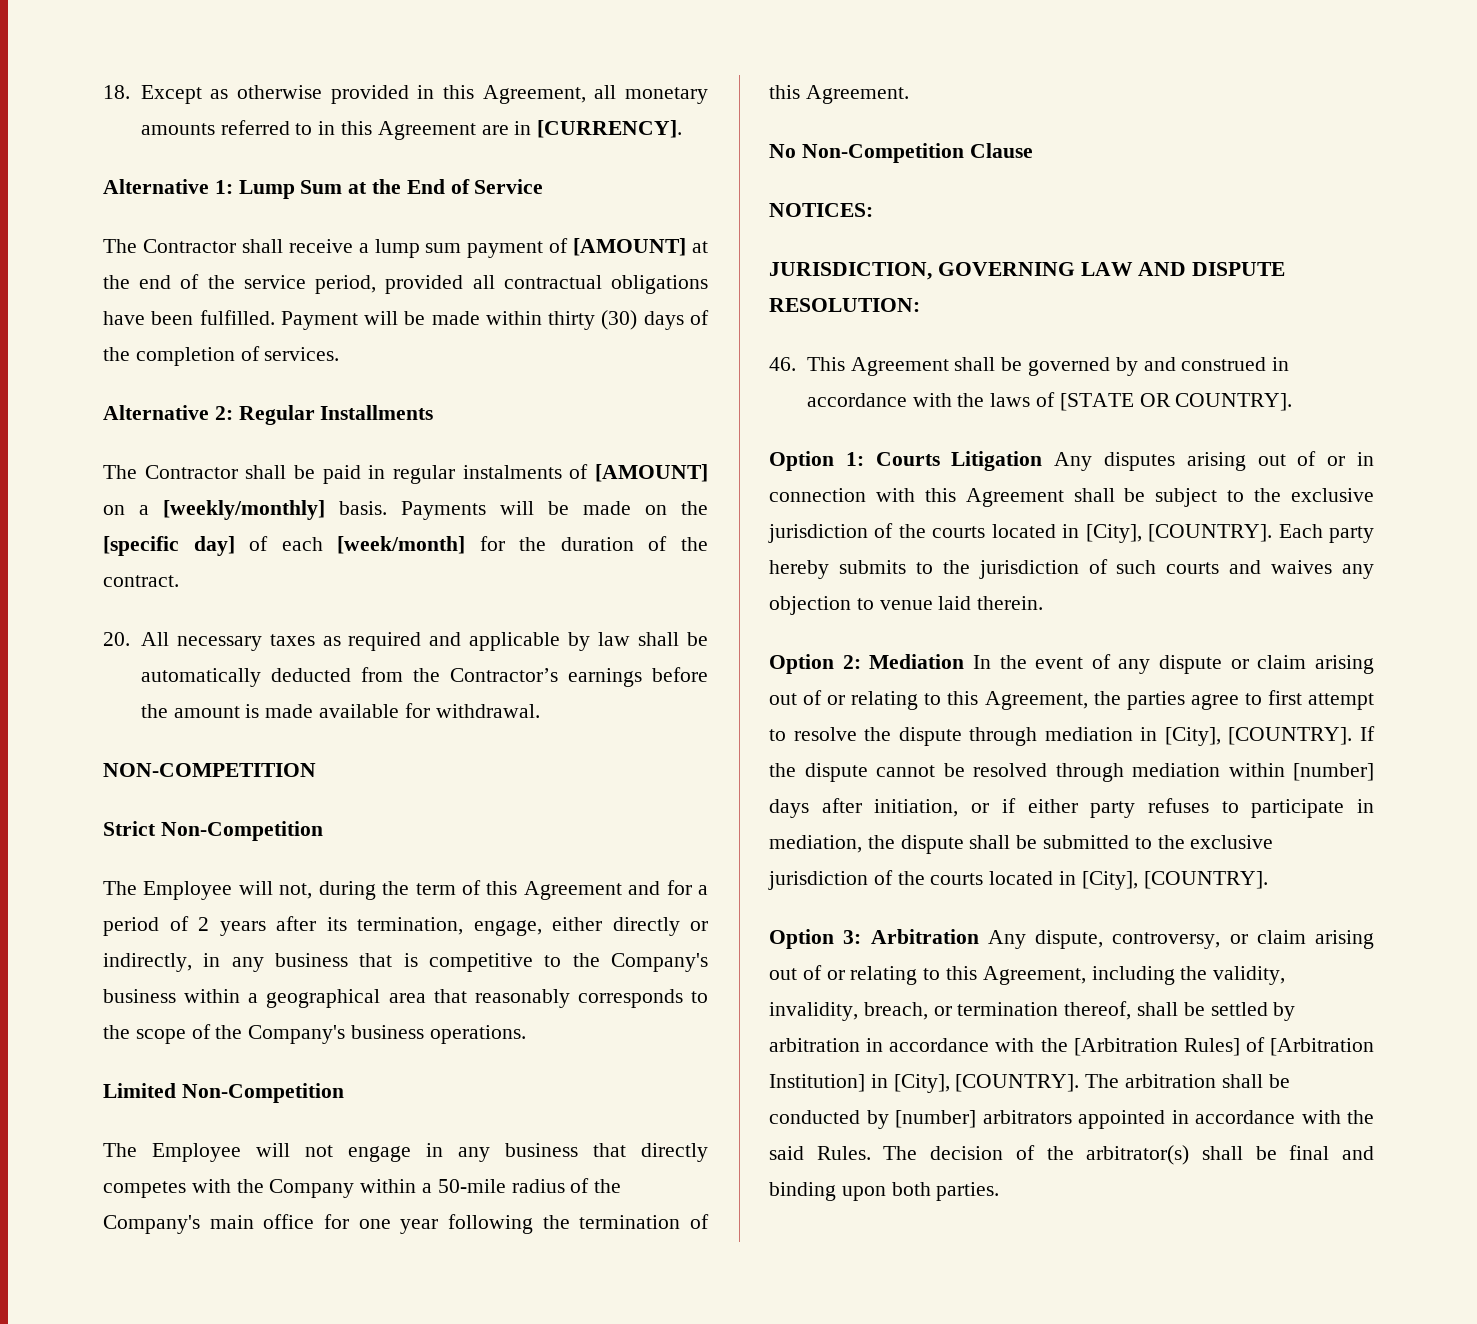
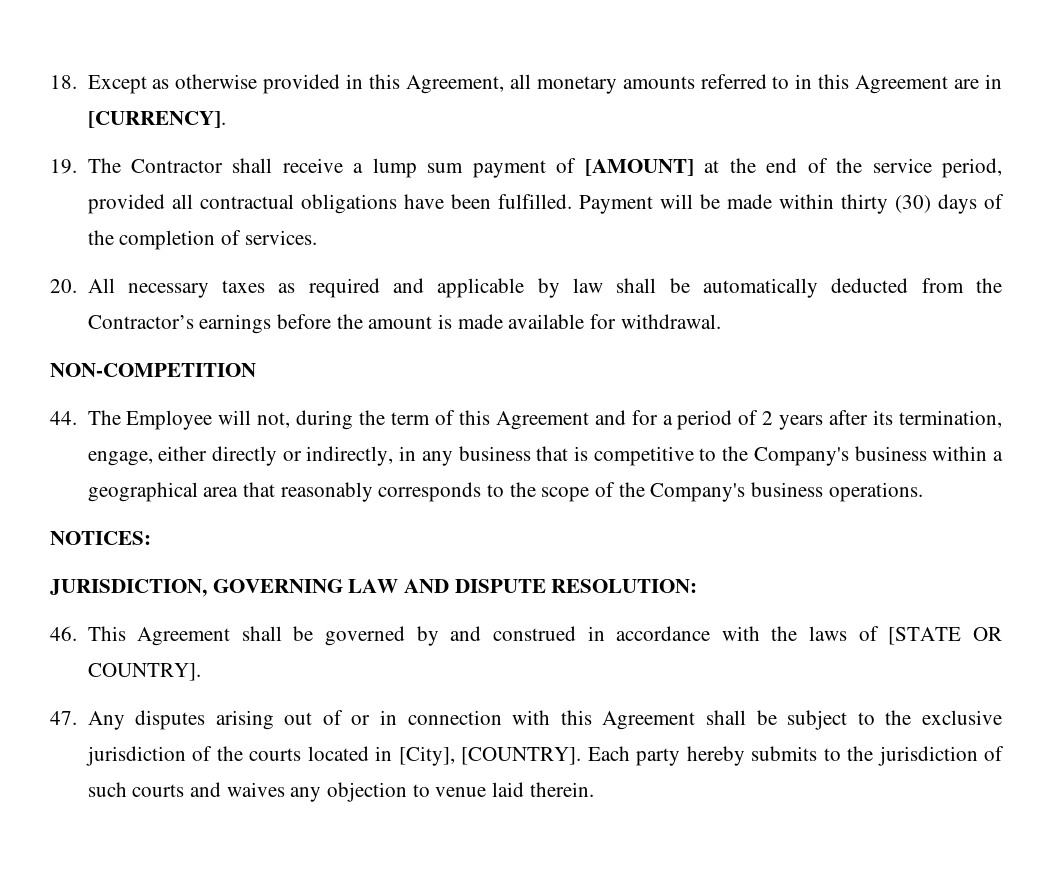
[103,179,544,199] Alternative 1: Lump Sum at the End of Service // -> [50,159,77,174] 19.
[103,405,434,425] [103,464,708,484] [103,500,708,520] [103,536,708,556] [103,575,179,587] // Alternative 2: Regular Installments // The Contractor shall be paid in regular instalments of [AMOUNT] on a [weekly/monthly] basis. Payments will be made on the [specific day] of each [week/month] for the duration of the contract. -> (317, 237) none
[103,821,323,841] Strict Non-Competition // -> [50,411,77,425] 44.
[103,1083,344,1103] [103,1143,708,1162] [103,1178,622,1198] [103,1214,709,1234] [769,85,909,104] [769,143,1033,163] // Limited Non-Competition // The Employee will not engage in any business that directly competes with the Company within a 50-mile radius of the Company's main office for one year following the termination of this Agreement. // No Non-Competition Clause -> (923, 492) none
[769,451,1043,471] Option 1: Courts Litigation -> [50,711,77,725] 47.
[769,654,1374,674] [769,690,1374,710] [769,726,1375,746] [769,763,1374,782] [769,798,1374,818] [769,835,1274,854] [768,870,1268,890] [769,929,1374,949] [769,965,1286,985] [769,1001,1296,1021] [769,1037,1374,1056] [769,1074,1290,1093] [769,1110,1374,1129] [769,1145,1374,1165] [769,1182,1000,1201] // Option 2: Mediation In the event of any dispute or claim arising out of or relating to this Agreement, the parties agree to first attempt to resolve the dispute through mediation in [City], [COUNTRY]. If the dispute cannot be resolved through mediation within [number] days after initiation, or if either party refuses to participate in mediation, the dispute shall be submitted to the exclusive jurisdiction of the courts located in [City], [COUNTRY]. // Option 3: Arbitration Any dispute, controversy, or claim arising out of or relating to this Agreement, including the validity, invalidity, breach, or termination thereof, shall be settled by arbitration in accordance with the [Arbitration Rules] of [Arbitration Institution] in [City], [COUNTRY]. The arbitration shall be conducted by [number] arbitrators appointed in accordance with the said Rules. The decision of the arbitrator(s) shall be final and binding upon both parties. -> (594, 789) none

